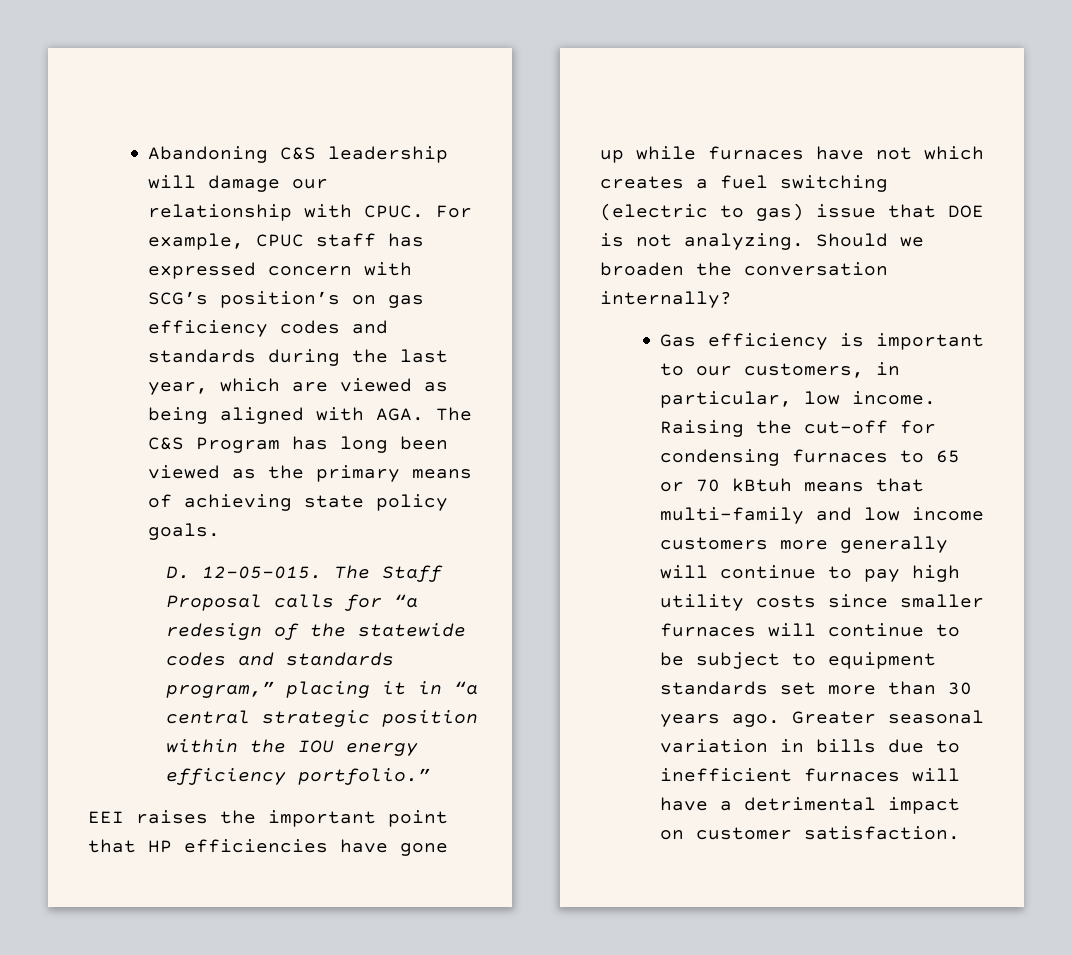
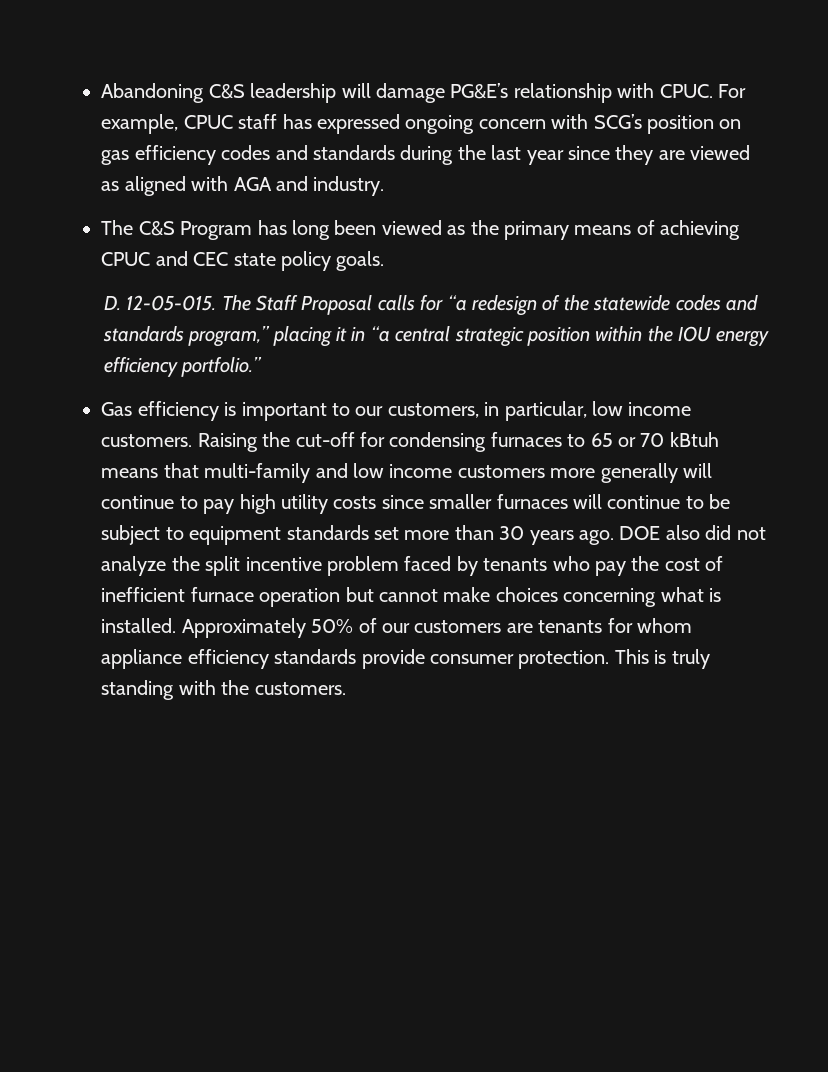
[292,179,329,189] our -> [450,83,509,99] PG&E’s
(257, 270) none -> [405,115,475,134] ongoing
[220,291,341,308] position’s -> [646,115,714,134] position
[148,378,281,395] year, which -> [526,145,654,165] year since they
[148,407,209,424] being -> (120, 186) none
[376,408,425,421] AGA. -> [233,176,385,196] AGA and industry. //
(293, 502) none -> [101,251,229,266] CPUC and CEC
[88,810,448,827] [88,839,448,856] [600,146,984,163] [600,175,888,192] [600,203,984,221] [600,233,924,250] [600,262,888,276] [600,291,732,308] // EEI raises the important point that HP efficiencies have gone up while furnaces have not which creates a fuel switching (electric to gas) issue that DOE is not analyzing. Should we broaden the conversation internally? -> (263, 367) none
[852,391,937,405] income. -> [628,402,692,416] [101,434,193,447] income customers.
[792,710,985,724] [660,739,961,753] [660,768,961,782] [660,797,961,814] [660,826,961,840] Greater seasonal variation in bills due to inefficient furnaces will have a detrimental impact on customer satisfaction. -> [619,525,766,540] [101,556,724,576] [101,587,722,607] [101,618,693,638] [101,649,710,669] [101,680,346,700] DOE also did not analyze the split incentive problem faced by tenants who pay the cost of inefficient furnace operation but cannot make choices concerning what is installed. Approximately 50% of our customers are tenants for whom appliance efficiency standards provide consumer protection. This is truly standing with the customers.

